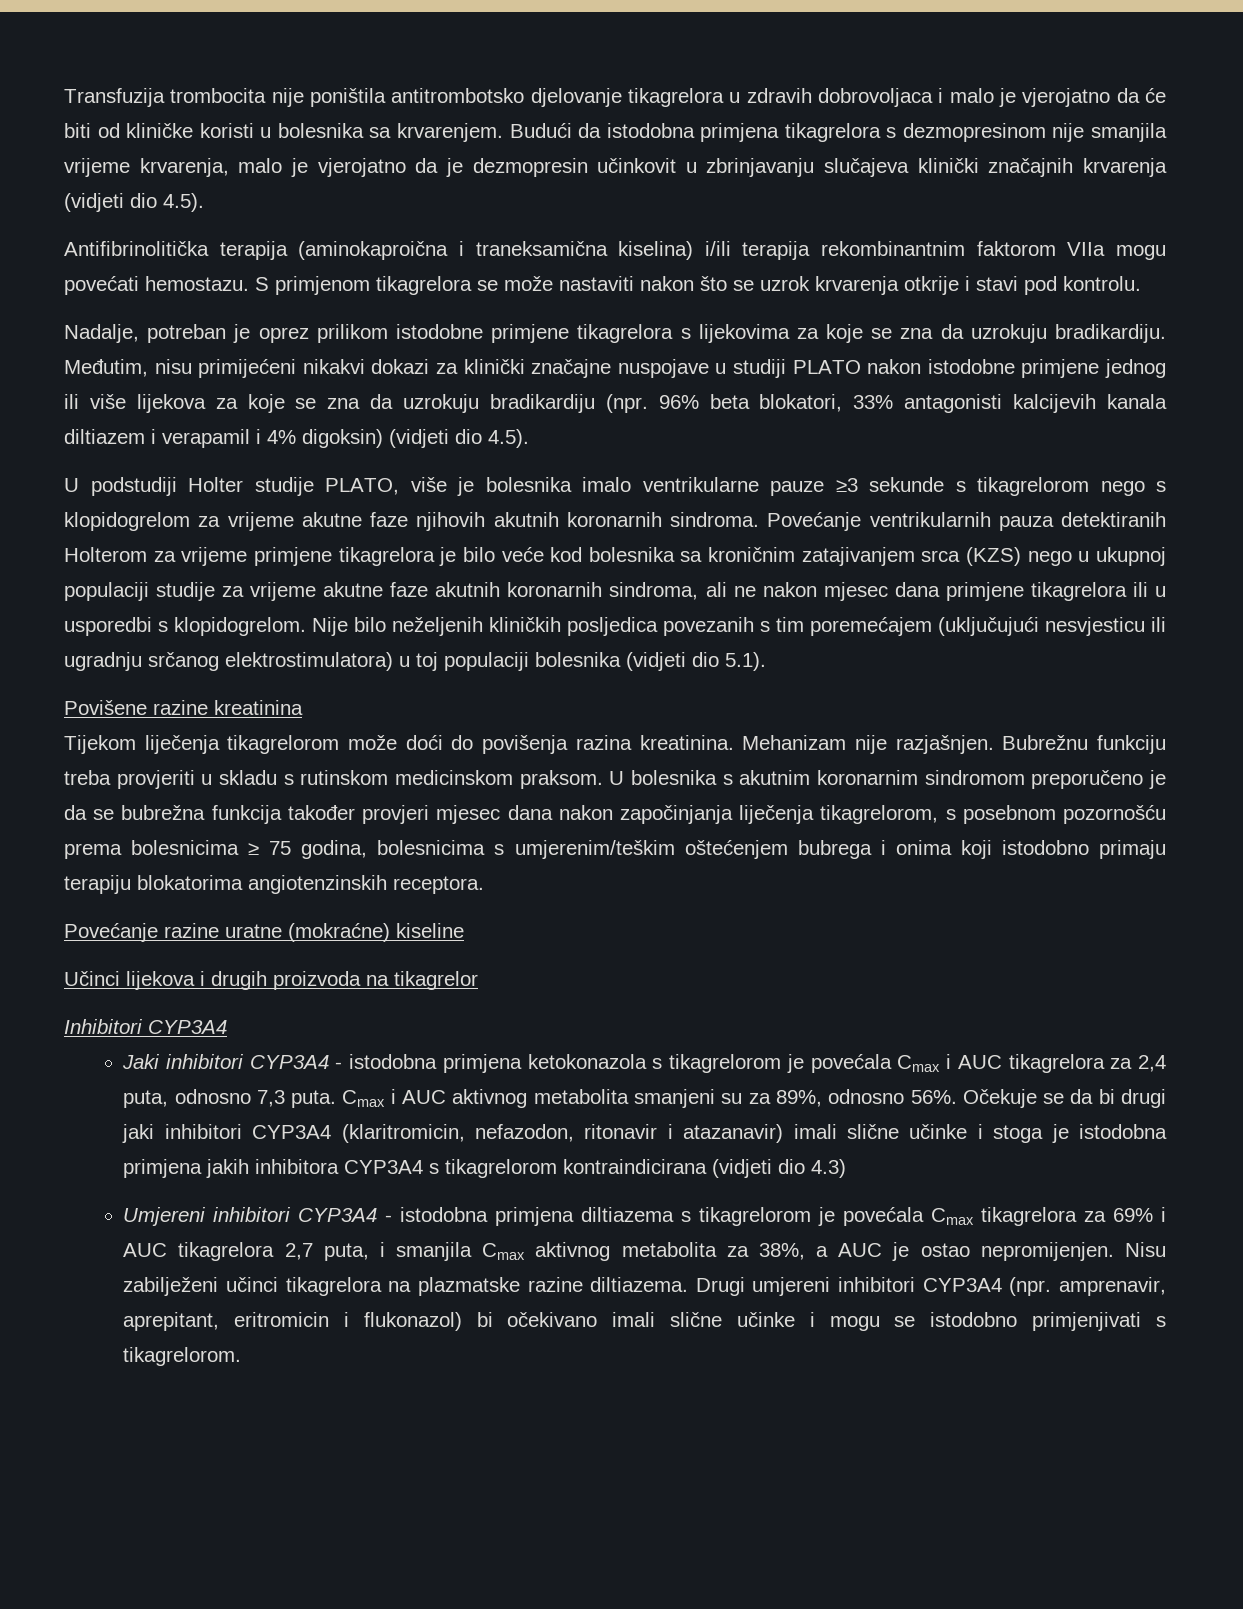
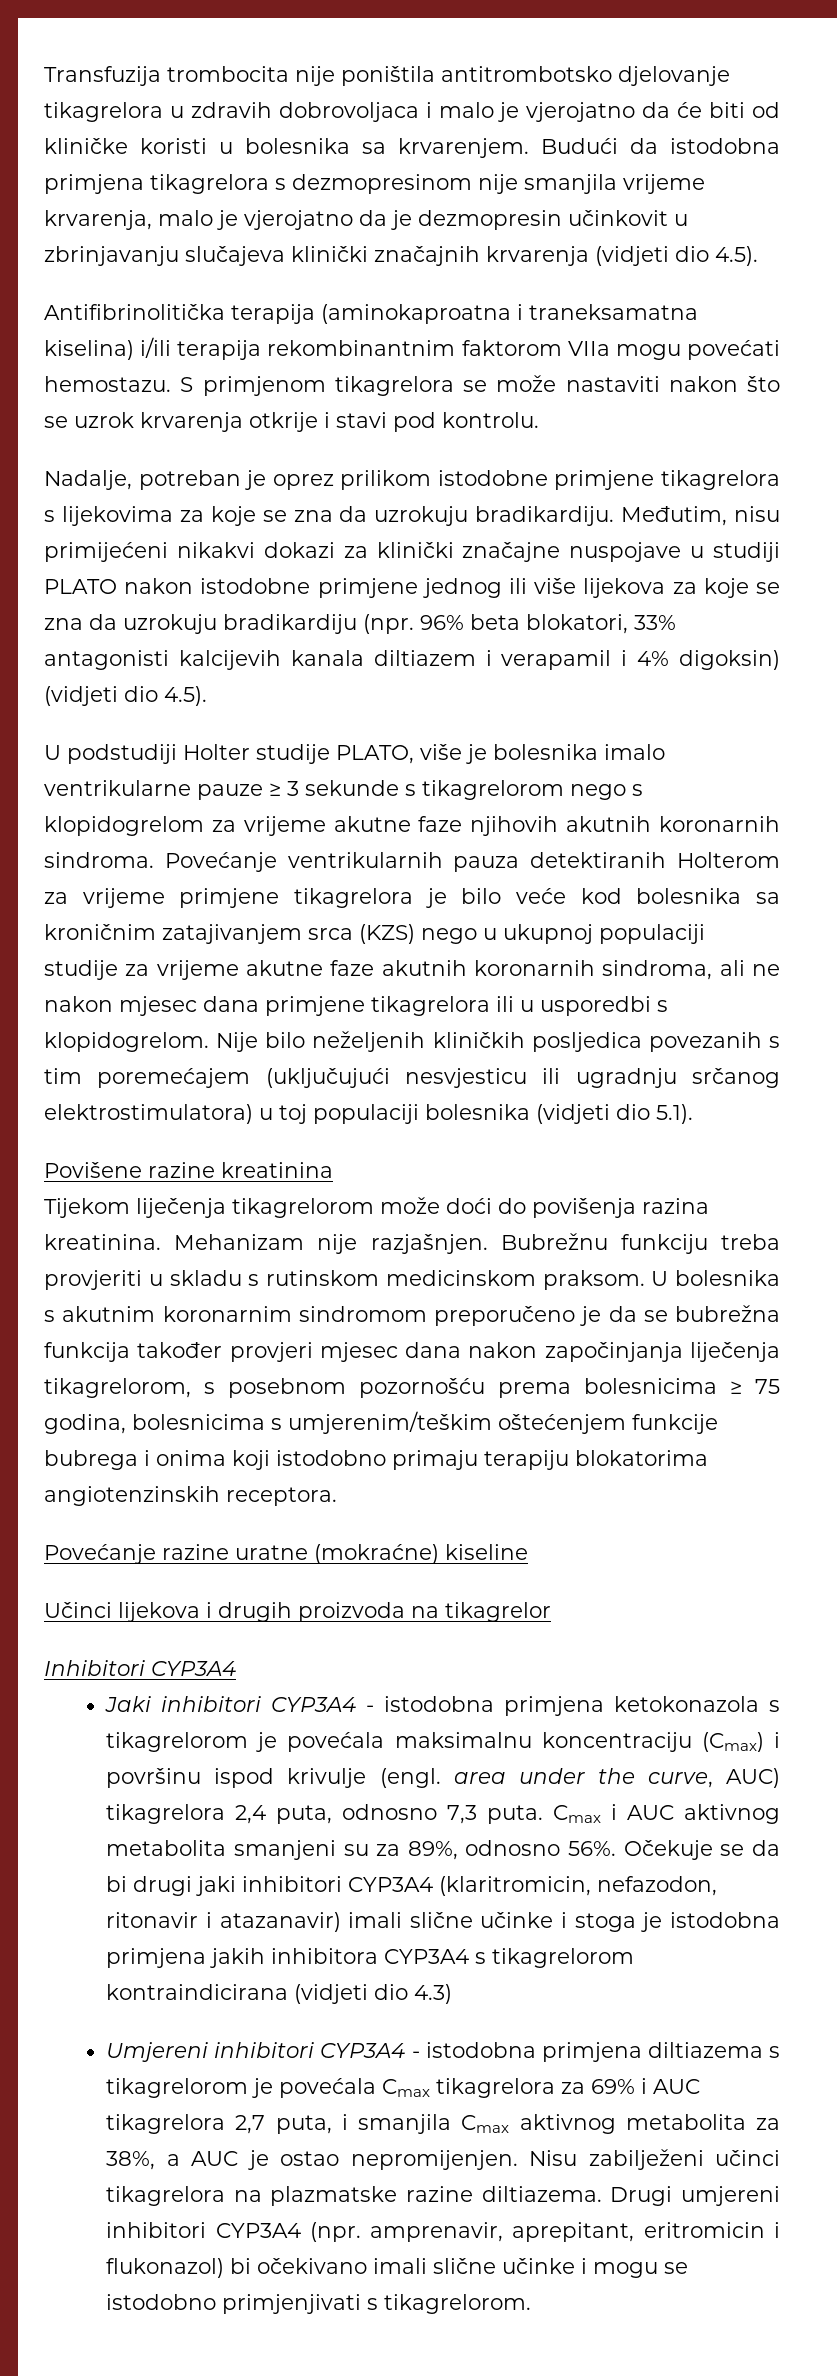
[298,241,608,260] (aminokaproična i traneksamična -> [321,304,698,324] (aminokaproatna i traneksamatna
[835,478,858,492] ≥3 -> [269,781,299,796] ≥ 3
(788, 849) none -> [632,1414,718,1434] funkcije
[897,1054,1133,1073] Cmax i AUC tikagrelora za -> [394,1732,781,1752] [106,1768,781,1788] [106,1804,226,1824] maksimalnu koncentraciju (Cmax) i površinu ispod krivulje (engl. area under the curve, AUC) tikagrelora

